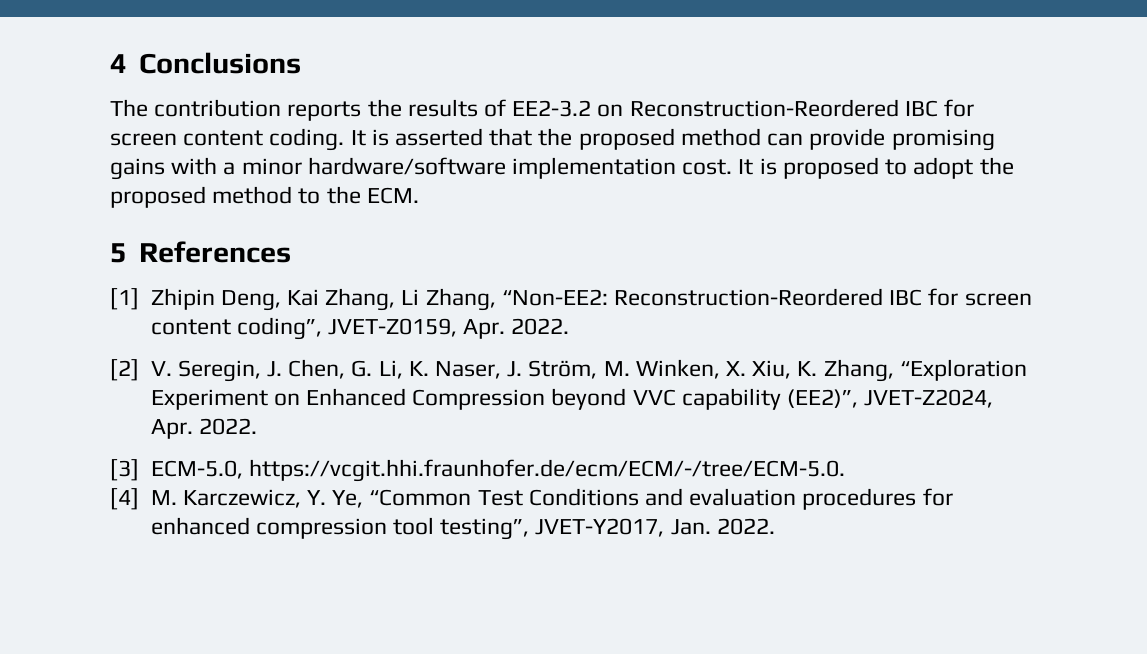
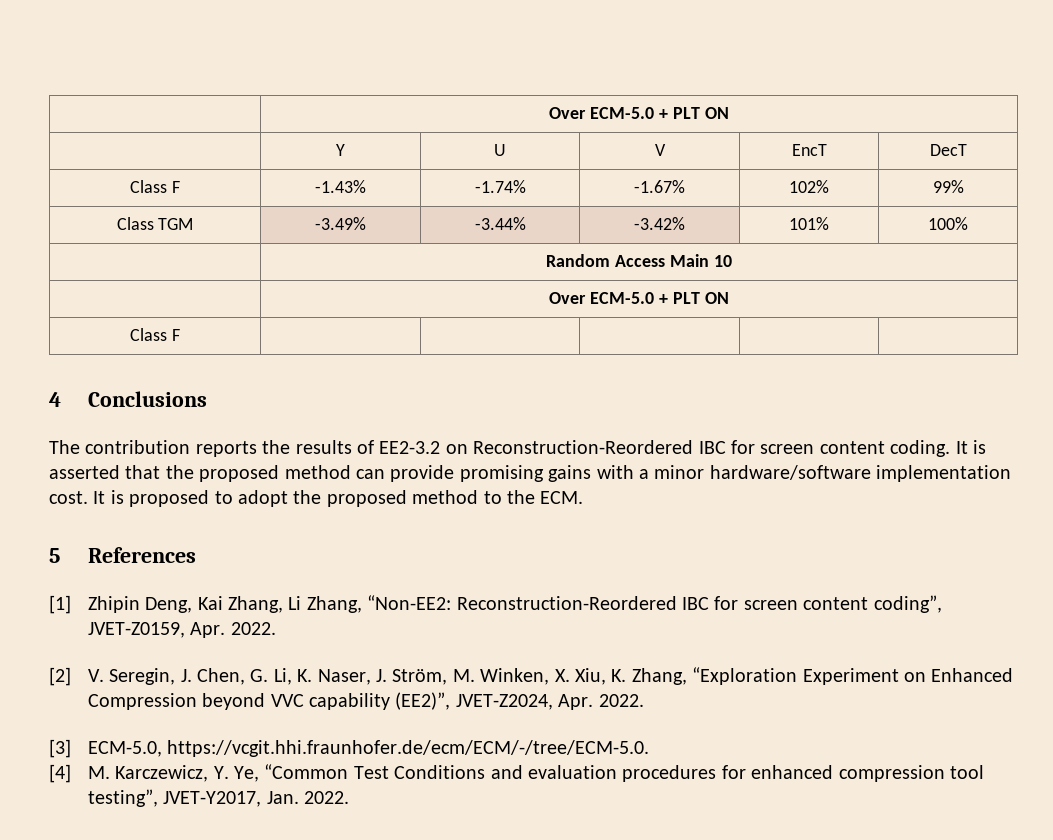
(110, 63) none -> [549,107,729,119] [336,144,345,156] [494,144,506,156] [654,144,666,156] [791,144,827,156] [929,144,967,156] [130,180,180,193] [315,180,366,193] [474,180,526,193] [634,180,685,193] [789,180,829,193] [932,180,964,193] [116,217,194,230] [315,217,366,230] [474,217,526,230] [634,217,685,230] [789,217,829,230] [928,217,968,230] [546,254,732,267] [549,292,729,304] [130,328,180,341] | Over ECM-5.0 + PLT ON // | Y | U | V | EncT | DecT // Class F | -1.43% | -1.74% | -1.67% | 102% | 99% // Class TGM | -3.49% | -3.44% | -3.42% | 101% | 100% // | Random Access Main 10 // | Over ECM-5.0 + PLT ON // Class F | | | | | //

